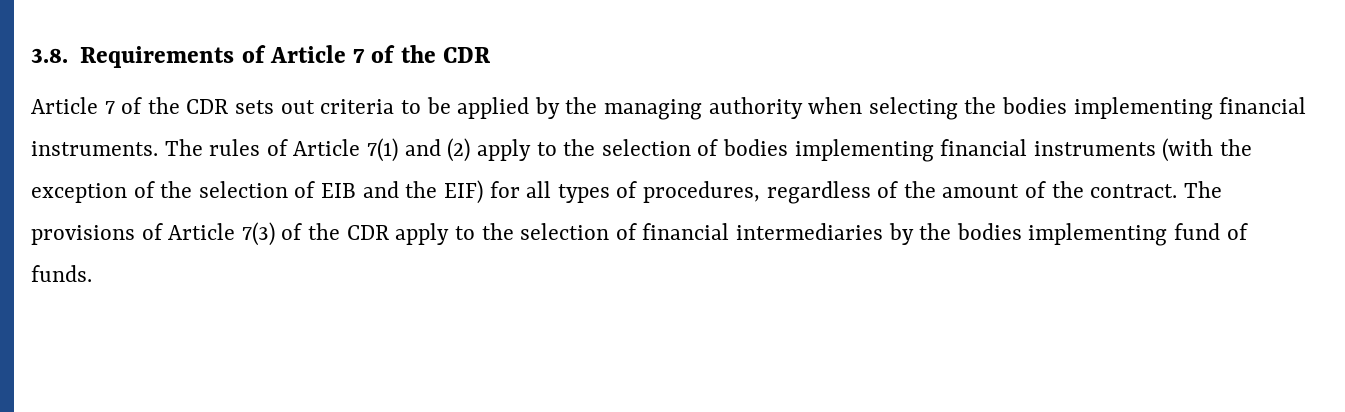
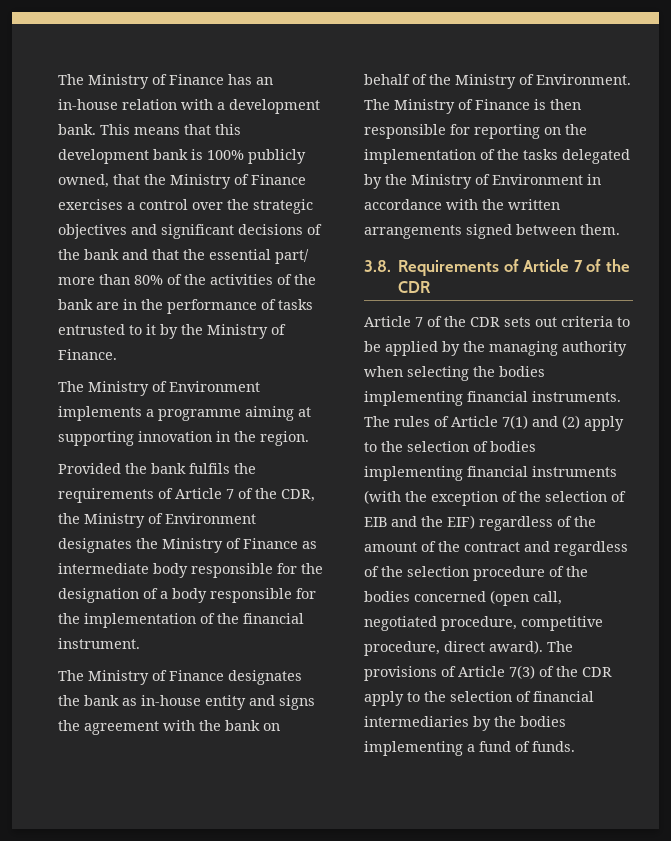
(31, 55) none -> [58,74,273,89] [58,99,320,114] [58,124,241,135] [58,149,306,164] [58,174,306,189] [58,199,313,214] [58,224,322,239] [58,249,309,264] [58,274,316,285] [58,299,313,314] [58,324,286,339] [58,349,117,360] [58,381,260,396] [58,406,311,421] [58,431,309,446] [58,463,256,474] [58,488,315,503] [58,513,256,528] [58,538,317,553] [58,563,323,578] [58,588,316,603] [58,613,304,628] [58,638,140,649] [58,670,302,685] [58,695,315,710] [58,720,280,735] [364,74,631,89] [364,99,581,114] [364,124,587,139] [364,149,630,164] [364,174,601,189] [364,199,560,210] [364,224,620,239] The Ministry of Finance has an in-house relation with a development bank. This means that this development bank is 100% publicly owned, that the Ministry of Finance exercises a control over the strategic objectives and significant decisions of the bank and that the essential part/ more than 80% of the activities of the bank are in the performance of tasks entrusted to it by the Ministry of Finance. // The Ministry of Environment implements a programme aiming at supporting innovation in the region. // Provided the bank fulfils the requirements of Article 7 of the CDR, the Ministry of Environment designates the Ministry of Finance as intermediate body responsible for the designation of a body responsible for the implementation of the financial instrument. // The Ministry of Finance designates the bank as in-house entity and signs the agreement with the bank on behalf of the Ministry of Environment. The Ministry of Finance is then responsible for reporting on the implementation of the tasks delegated by the Ministry of Environment in accordance with the written arrangements signed between them. //
[489,181,760,203] for all types of procedures, -> (475, 522) none
[1090,184,1178,198] contract. -> [464,541,628,556] [364,566,588,581] [364,590,562,606] [364,616,603,631] [364,640,543,656] contract and regardless of the selection procedure of the bodies concerned (open call, negotiated procedure, competitive procedure, direct award).
(1168, 234) none -> [467,744,475,752] a

